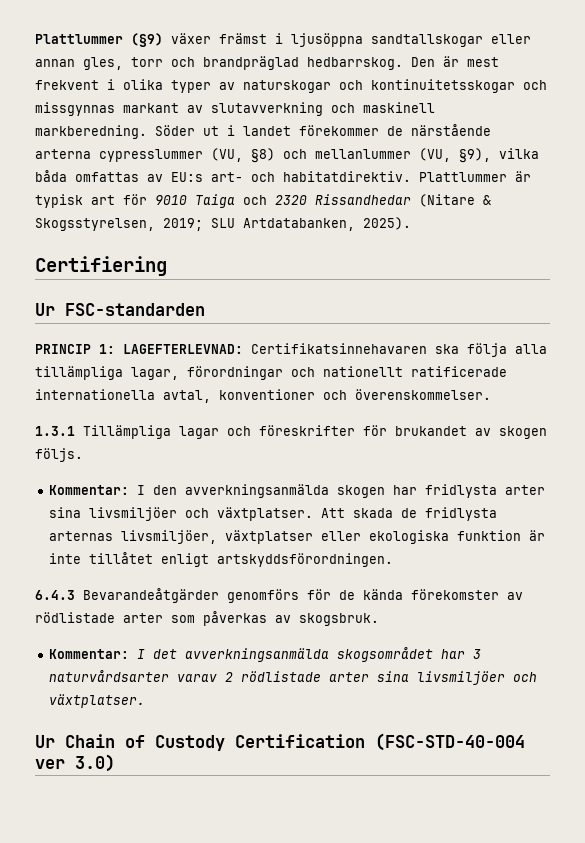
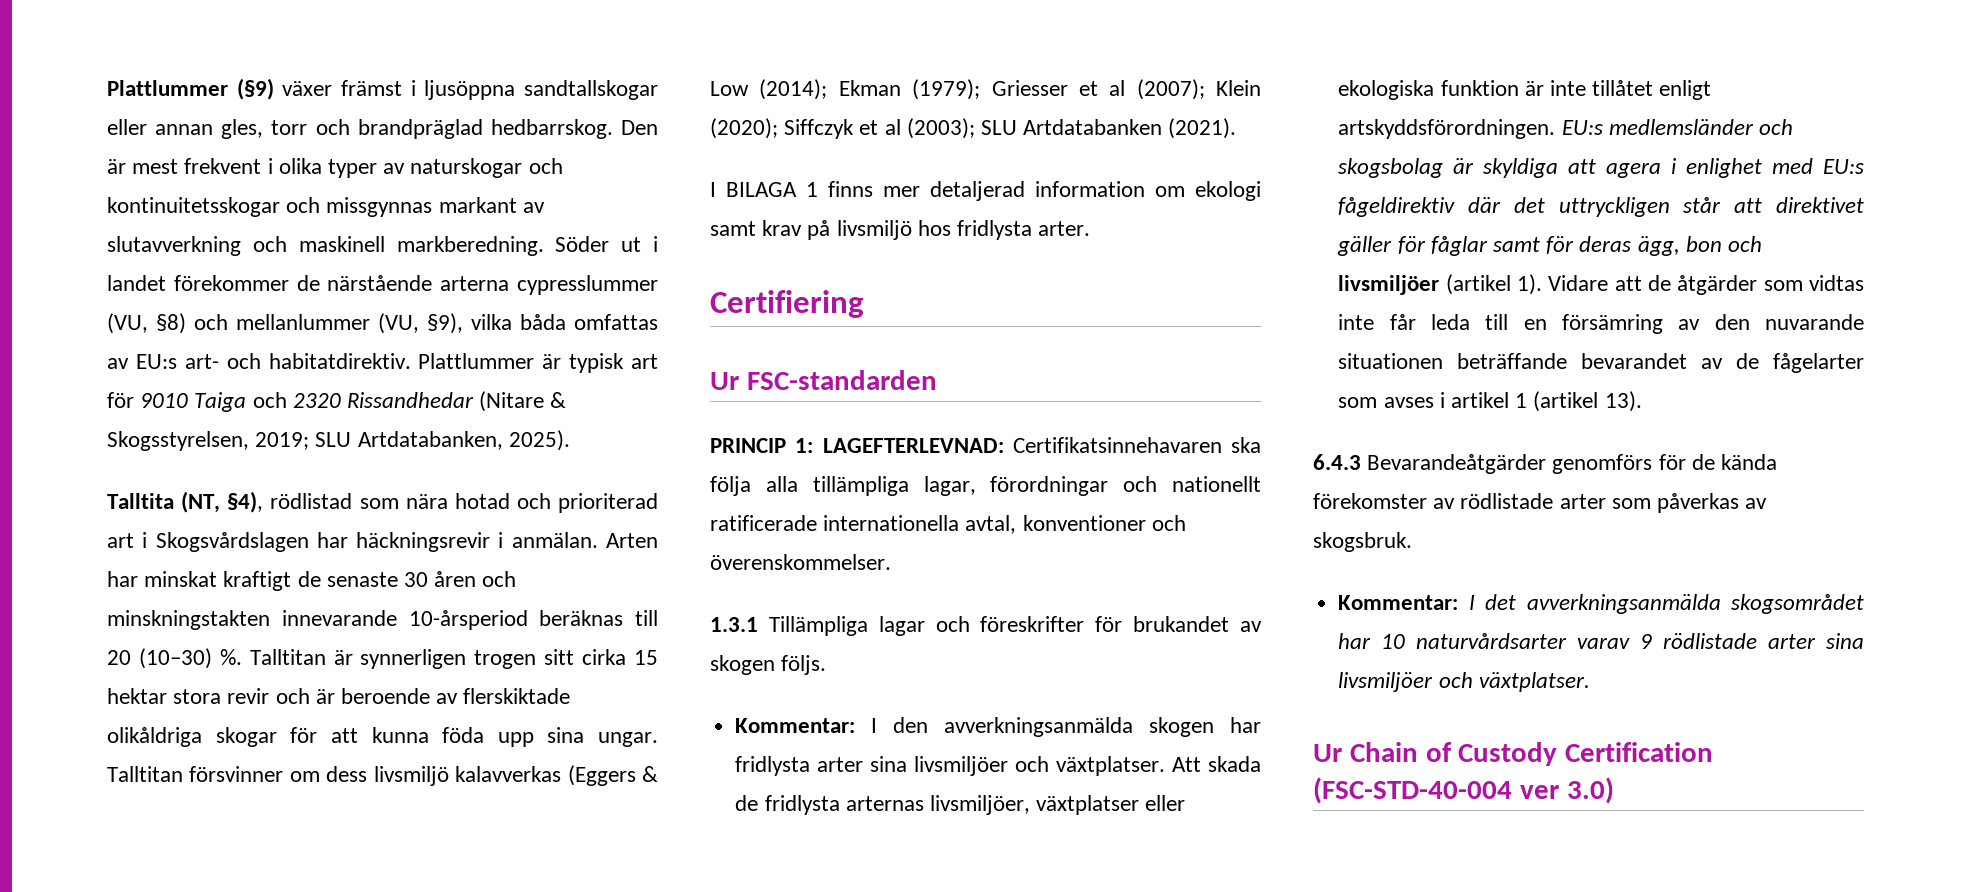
(411, 223) none -> [107,491,658,513] [107,532,658,552] [107,571,517,591] [107,610,658,630] [107,648,659,669] [107,688,571,704] [107,727,658,747] [107,765,659,786] [710,79,1261,100] [710,118,1237,139] [710,181,1261,201] [710,220,1091,240] // Talltita (NT, §4), rödlistad som nära hotad och prioriterad art i Skogsvårdslagen har häckningsrevir i anmälan. Arten har minskat kraftigt de senaste 30 åren och minskningstakten innevarande 10-årsperiod beräknas till 20 (10–30) %. Talltitan är synnerligen trogen sitt cirka 15 hektar stora revir och är beroende av flerskiktade olikåldriga skogar för att kunna föda upp sina ungar. Talltitan försvinner om dess livsmiljö kalavverkas (Eggers & Low (2014); Ekman (1979); Griesser et al (2007); Klein (2020); Siffczyk et al (2003); SLU Artdatabanken (2021). // I BILAGA 1 finns mer detaljerad information om ekologi samt krav på livsmiljö hos fridlysta arter.
(394, 560) none -> [1561,119,1793,135] [1338,158,1864,178] [1338,197,1864,217] [1337,236,1762,256] [1338,274,1864,295] [1338,314,1864,334] [1338,353,1864,373] [1338,391,1642,412] EU:s medlemsländer och skogsbolag är skyldiga att agera i enlighet med EU:s fågeldirektiv där det uttryckligen står att direktivet gäller för fåglar samt för deras ägg, bon och livsmiljöer (artikel 1). Vidare att de åtgärder som vidtas inte får leda till en försämring av den nuvarande situationen beträffande bevarandet av de fågelarter som avses i artikel 1 (artikel 13).
[473,649,482,659] 3 -> [1381,634,1406,649] 10
[225,672,234,682] 2 -> [1640,634,1653,649] 9

